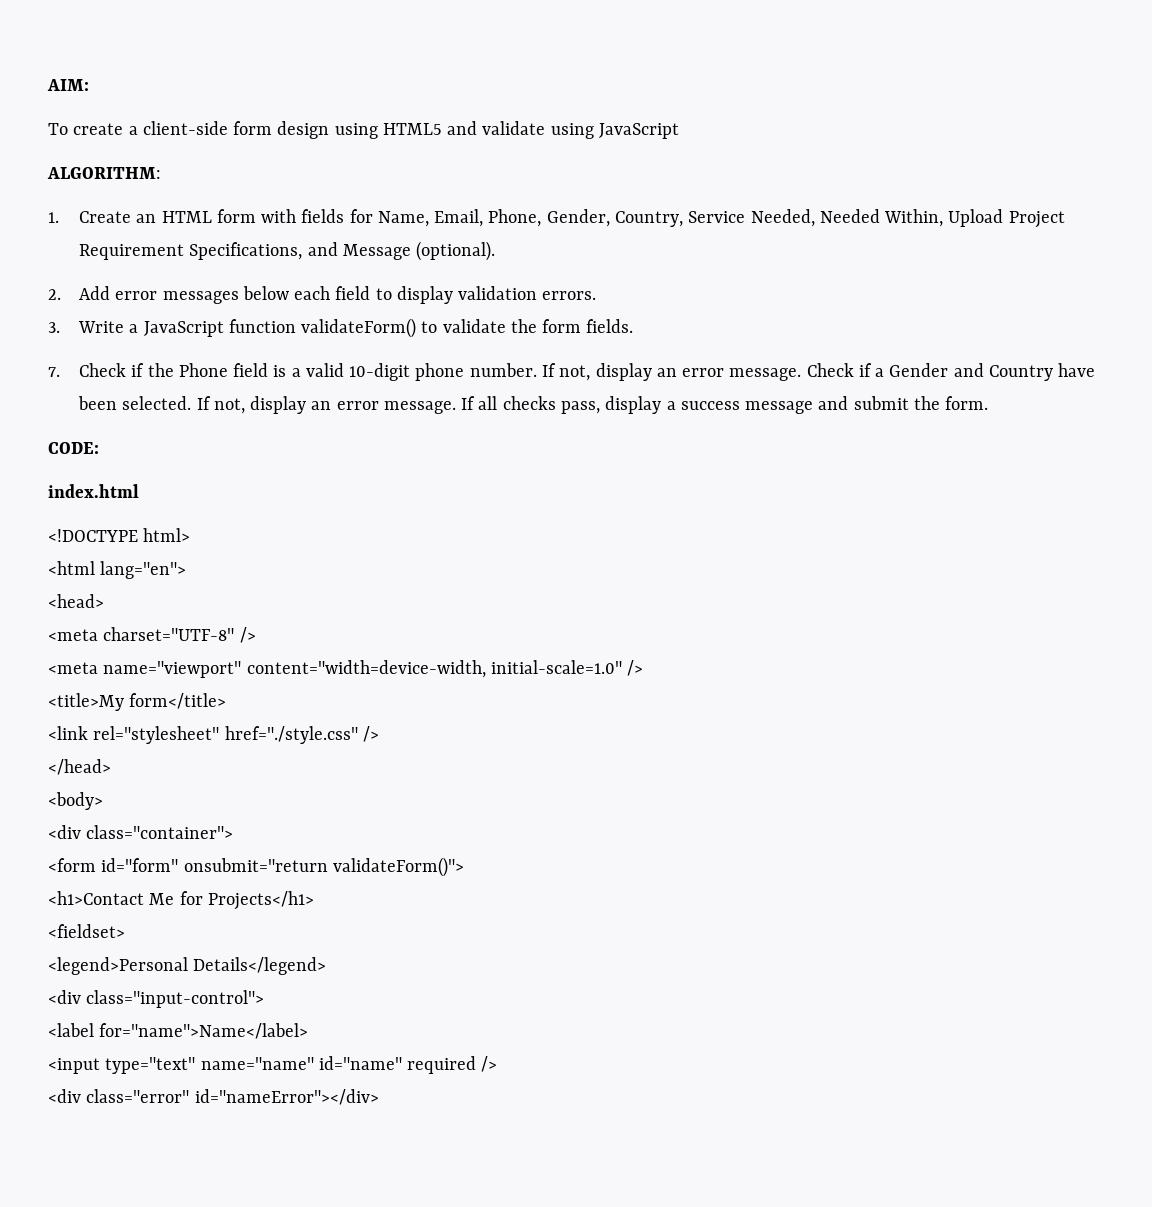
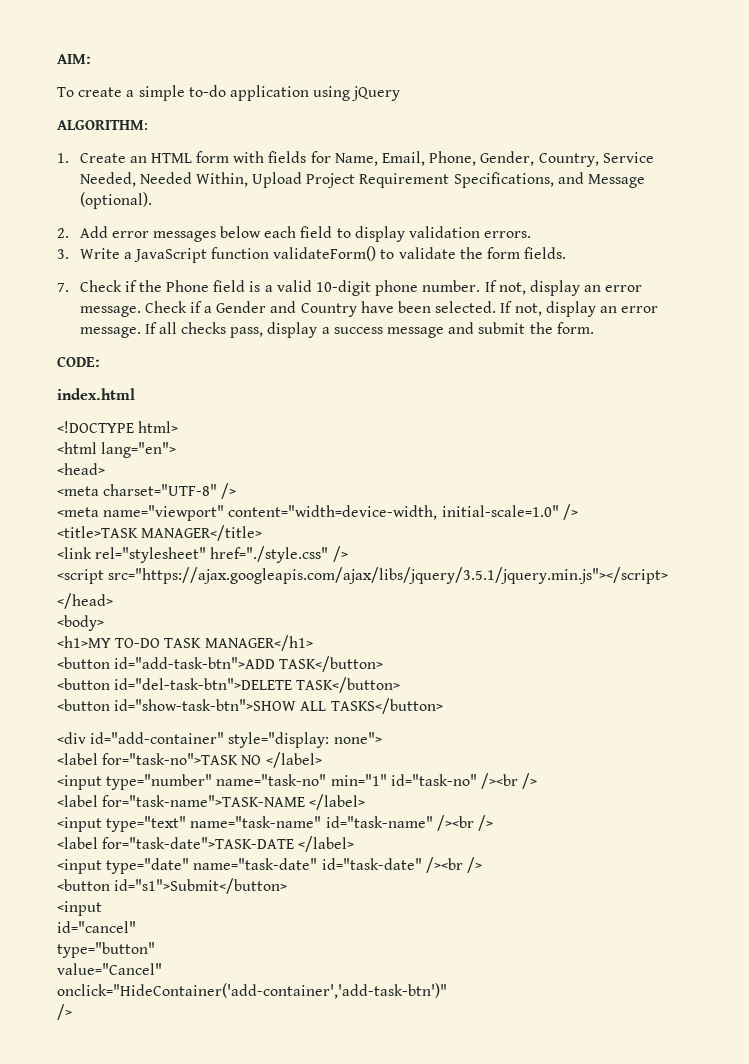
[142,121,679,139] client-side form design using HTML5 and validate using JavaScript -> [138,85,401,101] simple to-do application using jQuery
[48,693,227,711] <title>My form</title> -> [57,525,263,541] <title>TASK MANAGER</title>
(379, 734) none -> [57,567,669,584] // <script src="https://ajax.googleapis.com/ajax/libs/jquery/3.5.1/jquery.min.js"></script>
[48,825,234,839] [48,857,464,877] [48,891,314,910] [48,924,125,938] [48,957,327,975] [48,990,265,1008] [48,1023,309,1039] [48,1056,498,1074] [48,1089,379,1105] <div class="container"> // <form id="form" onsubmit="return validateForm()"> // <h1>Contact Me for Projects</h1> // <fieldset> // <legend>Personal Details</legend> // <div class="input-control"> // <label for="name">Name</label> // <input type="text" name="name" id="name" required /> // <div class="error" id="nameError"></div> -> [57,635,313,651] [57,656,384,672] [57,677,401,693] [57,698,443,714] [57,732,382,748] [57,752,322,768] [57,773,538,790] [57,794,366,810] [57,815,493,832] [57,836,355,852] [57,857,482,874] [57,878,288,894] [57,901,102,916] [57,921,136,933] [57,942,155,958] [57,963,162,975] [57,983,447,999] [57,1004,72,1020] <h1>MY TO-DO TASK MANAGER</h1> // <button id="add-task-btn">ADD TASK</button> // <button id="del-task-btn">DELETE TASK</button> // <button id="show-task-btn">SHOW ALL TASKS</button> // <div id="add-container" style="display: none"> // <label for="task-no">TASK NO </label> // <input type="number" name="task-no" min="1" id="task-no" /><br /> // <label for="task-name">TASK-NAME </label> // <input type="text" name="task-name" id="task-name" /><br /> // <label for="task-date">TASK-DATE </label> // <input type="date" name="task-date" id="task-date" /><br /> // <button id="s1">Submit</button> // <input // id="cancel" // type="button" // value="Cancel" // onclick="HideContainer('add-container','add-task-btn')" // />

